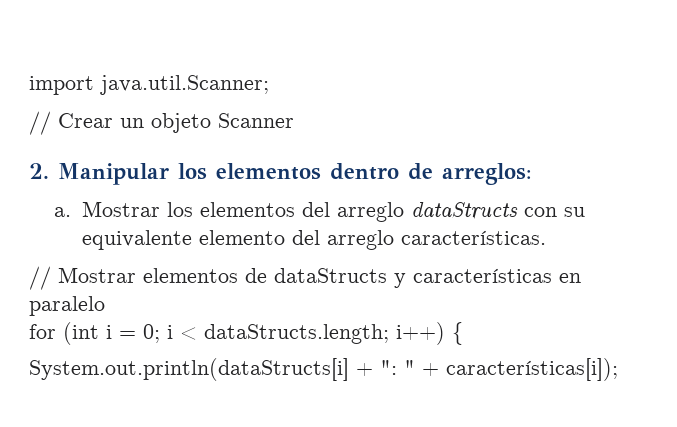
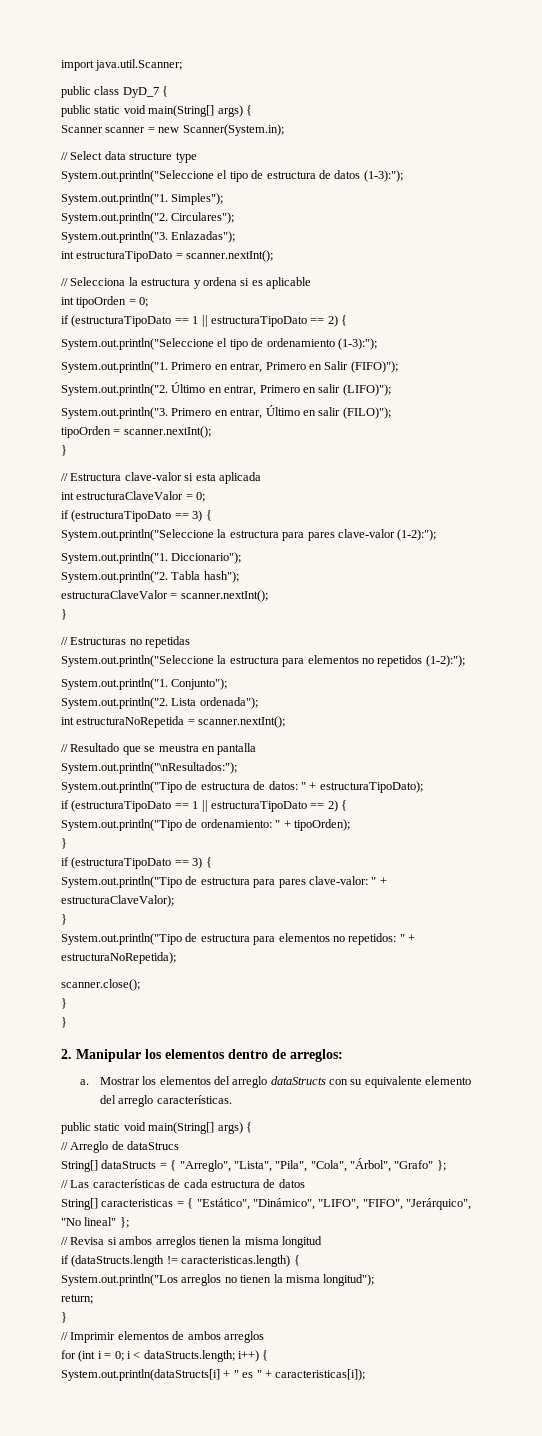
[29,111,294,135] // Crear un objeto Scanner -> [61,86,169,98] [61,105,252,117] [61,124,284,136] [61,151,197,163] [61,170,403,182] [61,193,224,205] [61,212,235,224] [61,231,236,243] [61,250,274,262] [61,277,311,289] [61,296,149,308] [61,315,347,327] [61,338,377,350] [61,361,398,373] [61,382,391,396] [61,405,391,419] [61,426,211,438] [61,445,67,456] [61,472,261,484] [61,491,206,502] [61,510,212,522] [61,529,437,541] [61,552,242,564] [61,571,239,583] [61,590,268,602] [61,609,67,620] [61,636,191,648] [61,655,465,667] [61,678,228,690] [61,697,258,709] [61,716,286,728] [61,743,257,755] [61,762,237,774] [61,781,423,793] [61,800,347,812] [61,819,350,831] [61,838,67,849] [61,857,212,869] [61,876,387,888] [61,895,174,907] [61,914,67,925] [61,933,415,945] [61,952,176,964] [61,979,140,991] [61,998,67,1009] [61,1017,67,1028] public class DyD_7 { // public static void main(String[] args) { // Scanner scanner = new Scanner(System.in); // // Select data structure type // System.out.println("Seleccione el tipo de estructura de datos (1-3):"); // System.out.println("1. Simples"); // System.out.println("2. Circulares"); // System.out.println("3. Enlazadas"); // int estructuraTipoDato = scanner.nextInt(); // // Selecciona la estructura y ordena si es aplicable // int tipoOrden = 0; // if (estructuraTipoDato == 1 || estructuraTipoDato == 2) { // System.out.println("Seleccione el tipo de ordenamiento (1-3):"); // System.out.println("1. Primero en entrar, Primero en Salir (FIFO)"); // System.out.println("2. Último en entrar, Primero en salir (LIFO)"); // System.out.println("3. Primero en entrar, Último en salir (FILO)"); // tipoOrden = scanner.nextInt(); // } // // Estructura clave-valor si esta aplicada // int estructuraClaveValor = 0; // if (estructuraTipoDato == 3) { // System.out.println("Seleccione la estructura para pares clave-valor (1-2):"); // System.out.println("1. Diccionario"); // System.out.println("2. Tabla hash"); // estructuraClaveValor = scanner.nextInt(); // } // // Estructuras no repetidas // System.out.println("Seleccione la estructura para elementos no repetidos (1-2):"); // System.out.println("1. Conjunto"); // System.out.println("2. Lista ordenada"); // int estructuraNoRepetida = scanner.nextInt(); // // Resultado que se meustra en pantalla // System.out.println("\nResultados:"); // System.out.println("Tipo de estructura de datos: " + estructuraTipoDato); // if (estructuraTipoDato == 1 || estructuraTipoDato == 2) { // System.out.println("Tipo de ordenamiento: " + tipoOrden); // } // if (estructuraTipoDato == 3) { // System.out.println("Tipo de estructura para pares clave-valor: " + estructuraClaveValor); // } // System.out.println("Tipo de estructura para elementos no repetidos: " + estructuraNoRepetida); // scanner.close(); // } // }
[29,266,581,290] [29,296,105,316] // Mostrar elementos de dataStructs y características en paralelo -> [61,1122,252,1134] [61,1141,180,1153] [61,1158,446,1172] [61,1179,305,1188] [61,1198,471,1210] [61,1217,129,1228] [61,1236,322,1248] [61,1255,300,1267] [61,1274,375,1286] [61,1294,93,1304] [61,1312,67,1323] [61,1331,264,1343] public static void main(String[] args) { // // Arreglo de dataStrucs // String[] dataStructs = { "Arreglo", "Lista", "Pila", "Cola", "Árbol", "Grafo" }; // // Las características de cada estructura de datos // String[] caracteristicas = { "Estático", "Dinámico", "LIFO", "FIFO", "Jerárquico", "No lineal" }; // // Revisa si ambos arreglos tienen la misma longitud // if (dataStructs.length != caracteristicas.length) { // System.out.println("Los arreglos no tienen la misma longitud"); // return; // } // // Imprimir elementos de ambos arreglos
[380,358,618,381] ": " + características[i]); -> [233,1369,366,1381] " es " + caracteristicas[i]);

